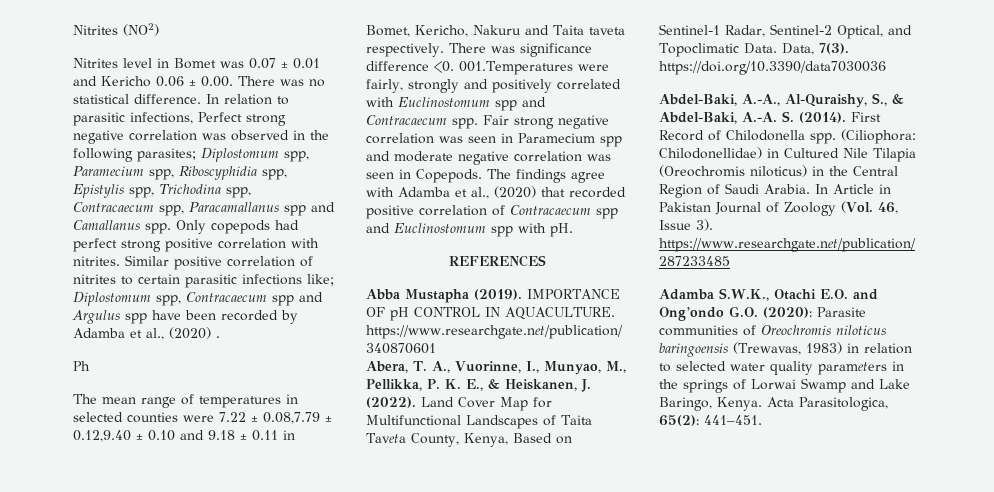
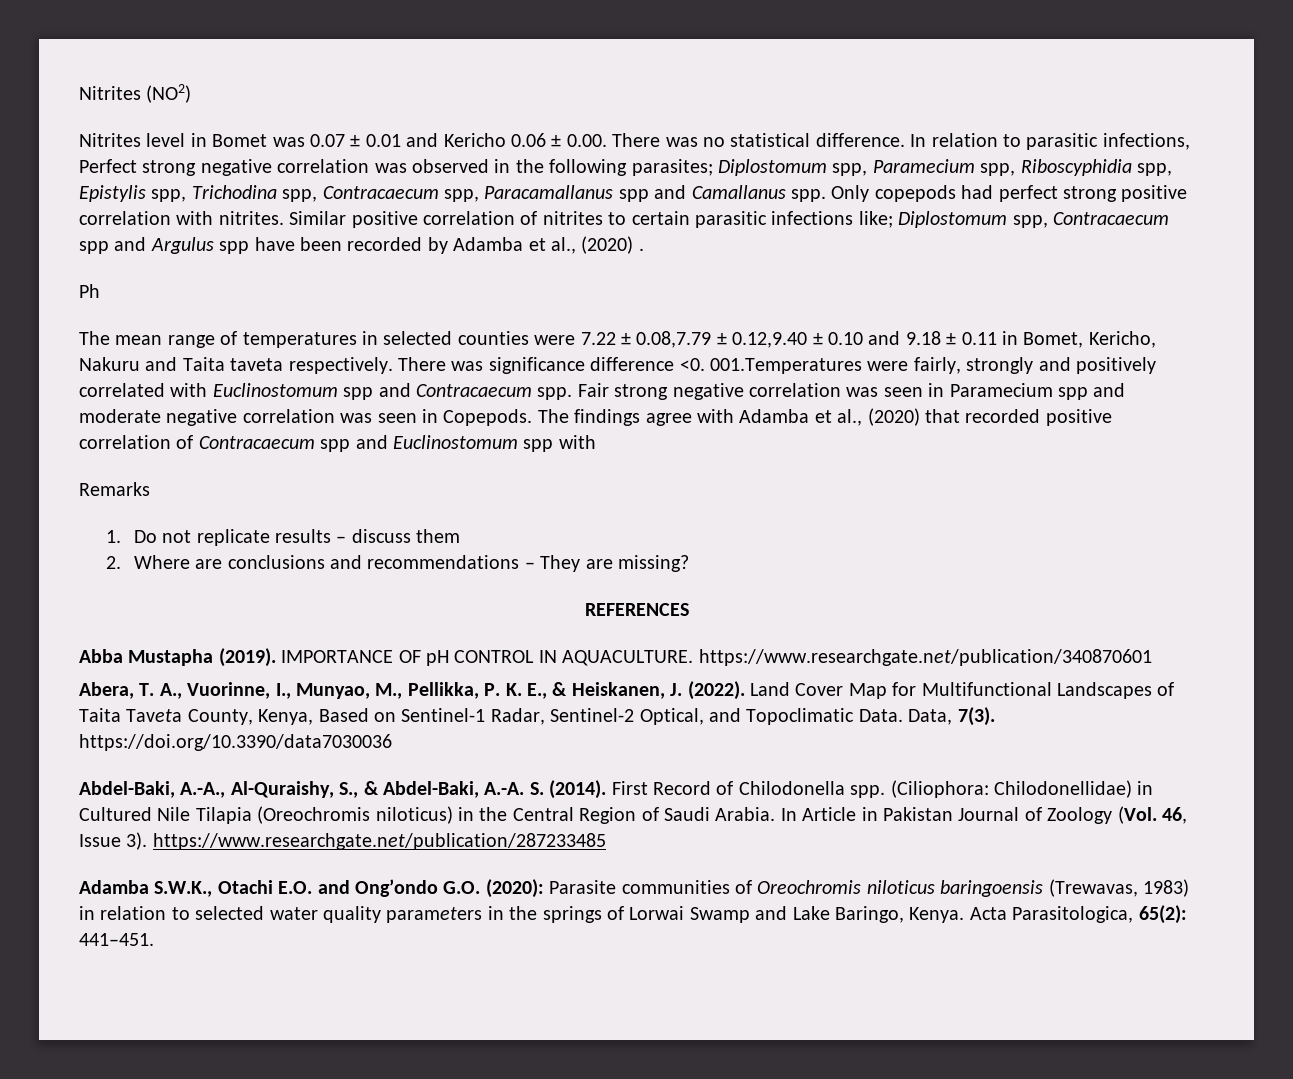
[550,223,573,237] pH. -> [79,482,150,496] [106,529,461,546] [106,555,690,572] // Remarks // 1. Do not replicate results – discuss them // 2. Where are conclusions and recommendations – They are missing?

